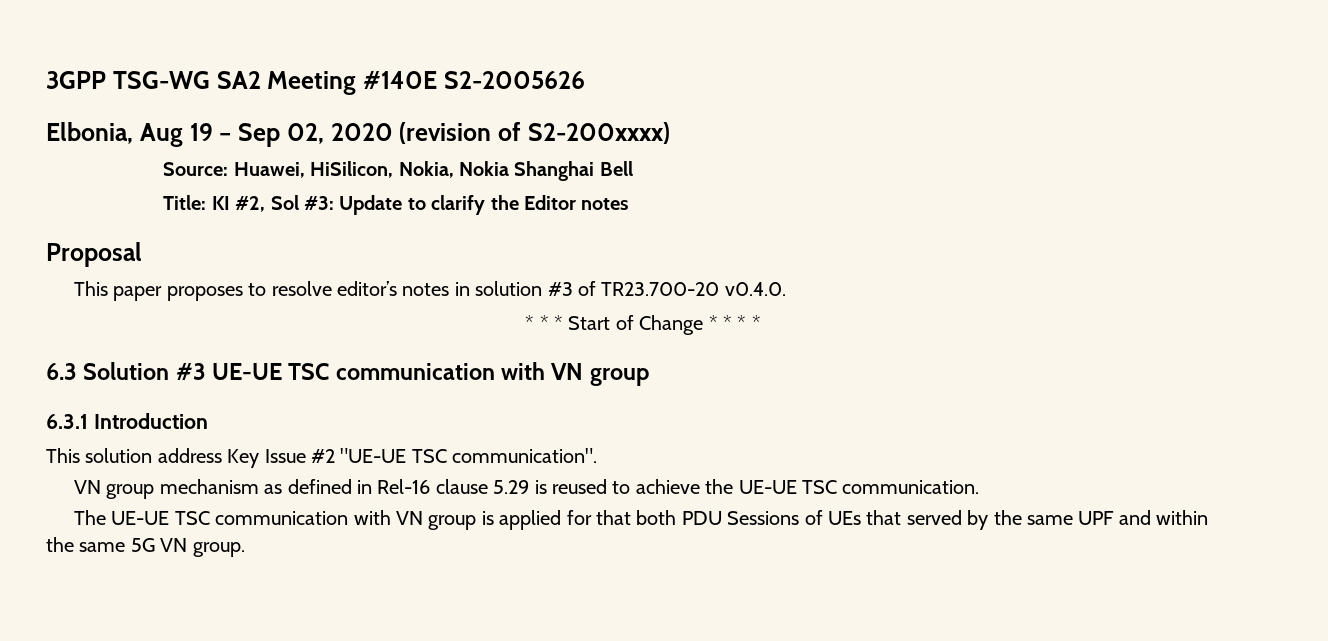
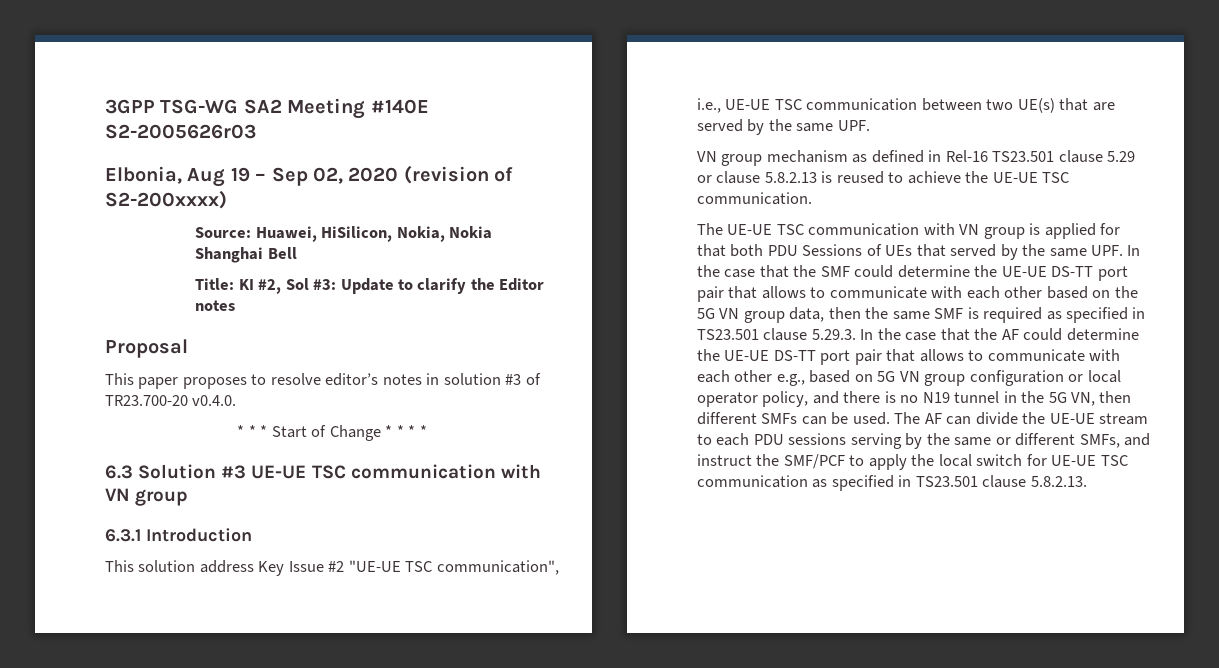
[443,71,585,89] S2-2005626 -> [105,124,256,139] S2-2005626r03
[452,448,598,463] communication". -> [436,560,559,575] [697,98,1115,113] [697,119,870,135] communication", i.e., UE-UE TSC communication between two UE(s) that are served by the same UPF.
(431, 486) none -> [992,151,1055,162] TS23.501
(530, 487) none -> [697,171,817,184] or clause 5.8.2.13
[1078,510,1209,525] [46,537,245,557] UPF and within the same 5G VN group. -> [1091,245,1141,256] [697,265,1128,281] [697,286,1138,302] [697,307,1146,323] [697,328,1139,341] [697,349,1121,365] [697,370,1121,386] [697,391,1132,407] [697,412,1149,425] [697,433,1151,449] [697,454,1128,470] [697,475,1087,491] UPF. In the case that the SMF could determine the UE-UE DS-TT port pair that allows to communicate with each other based on the 5G VN group data, then the same SMF is required as specified in TS23.501 clause 5.29.3. In the case that the AF could determine the UE-UE DS-TT port pair that allows to communicate with each other e.g., based on 5G VN group configuration or local operator policy, and there is no N19 tunnel in the 5G VN, then different SMFs can be used. The AF can divide the UE-UE stream to each PDU sessions serving by the same or different SMFs, and instruct the SMF/PCF to apply the local switch for UE-UE TSC communication as specified in TS23.501 clause 5.8.2.13.

